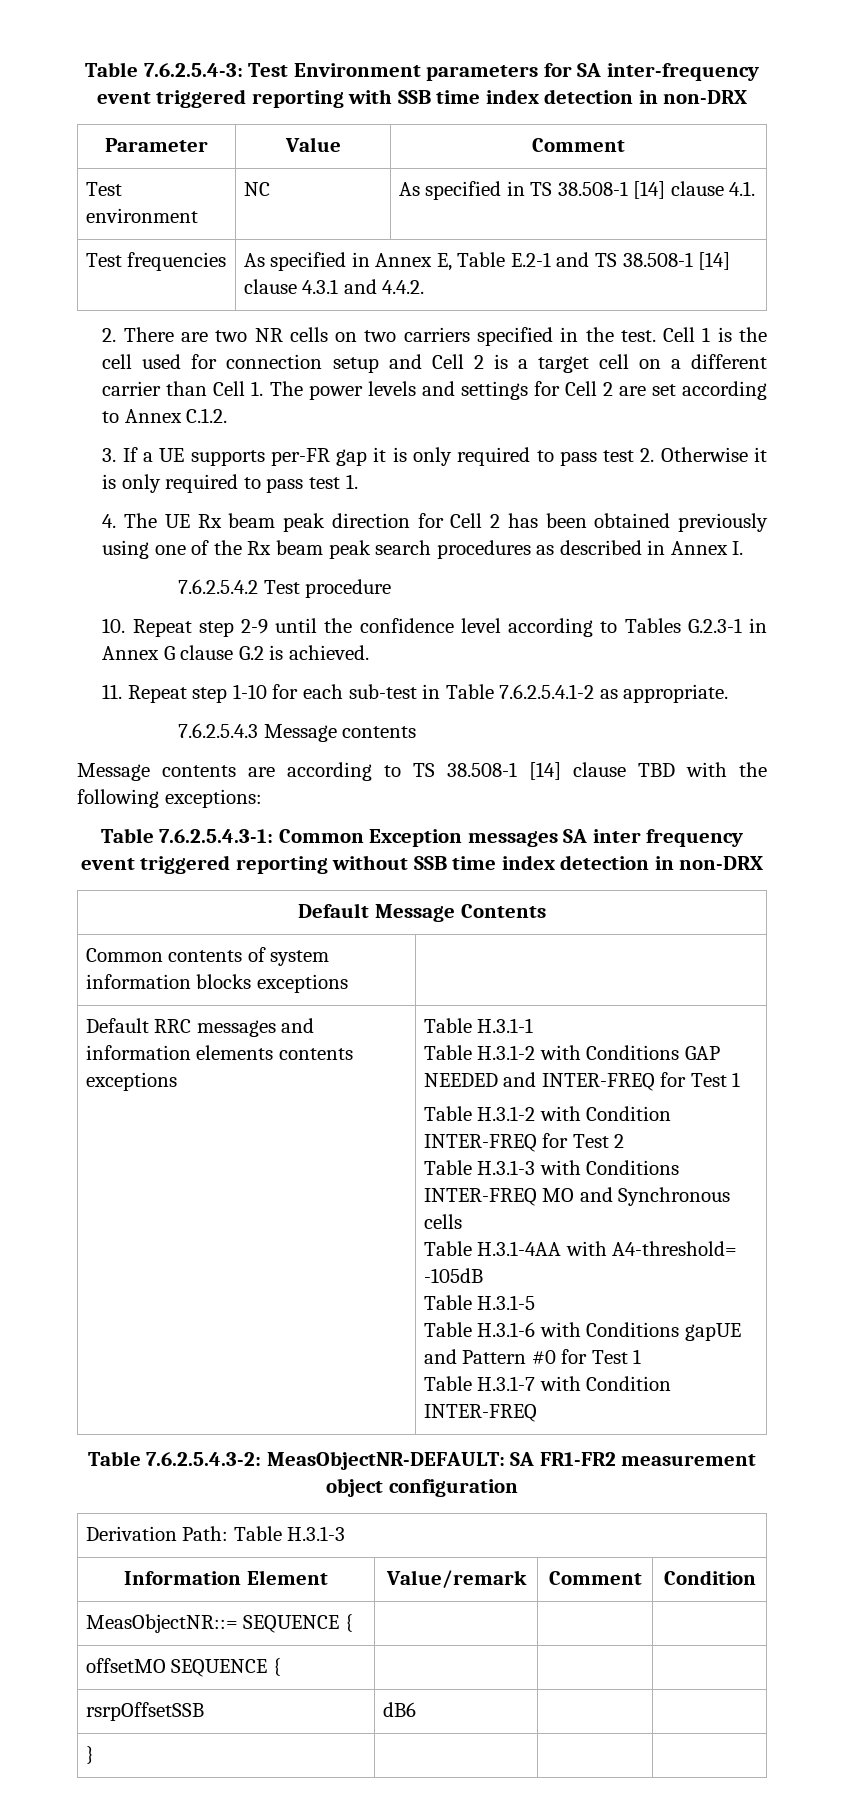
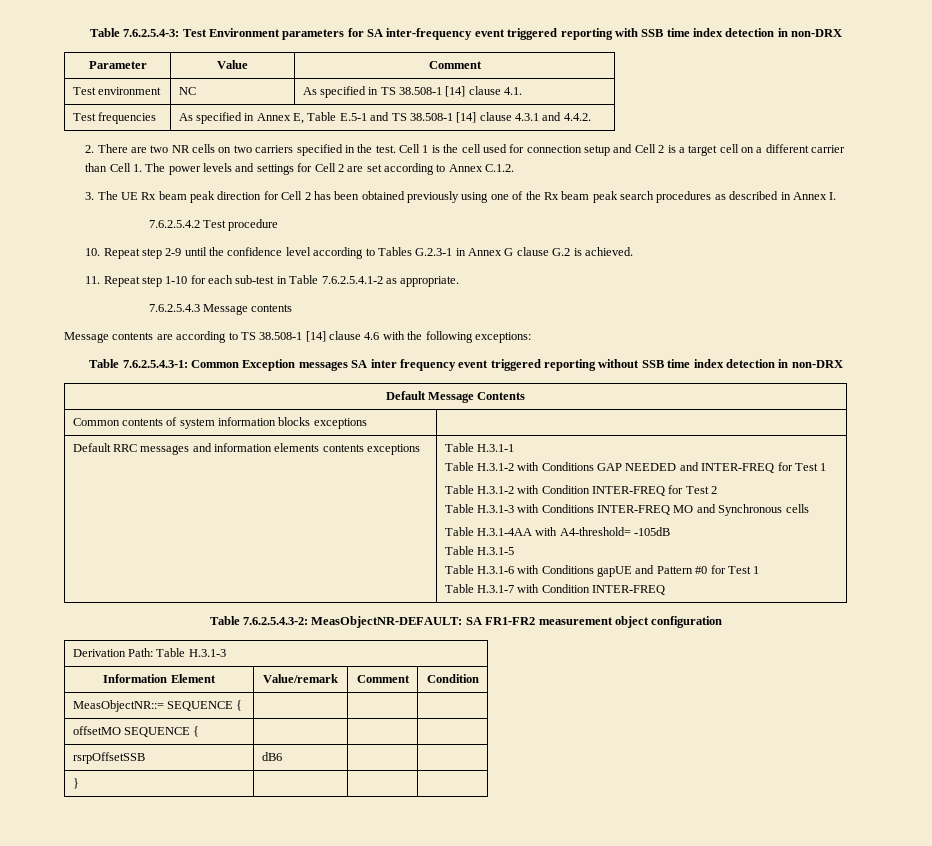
[510,252,551,267] E.2-1 -> [339,113,367,121] E.5-1
[122,447,768,466] [102,474,358,493] [102,514,117,528] If a UE supports per-FR gap it is only required to pass test 2. Otherwise it is only required to pass test 1. // 4. -> (95, 196) none
[638,763,675,777] TBD -> [364,332,380,340] 4.6

